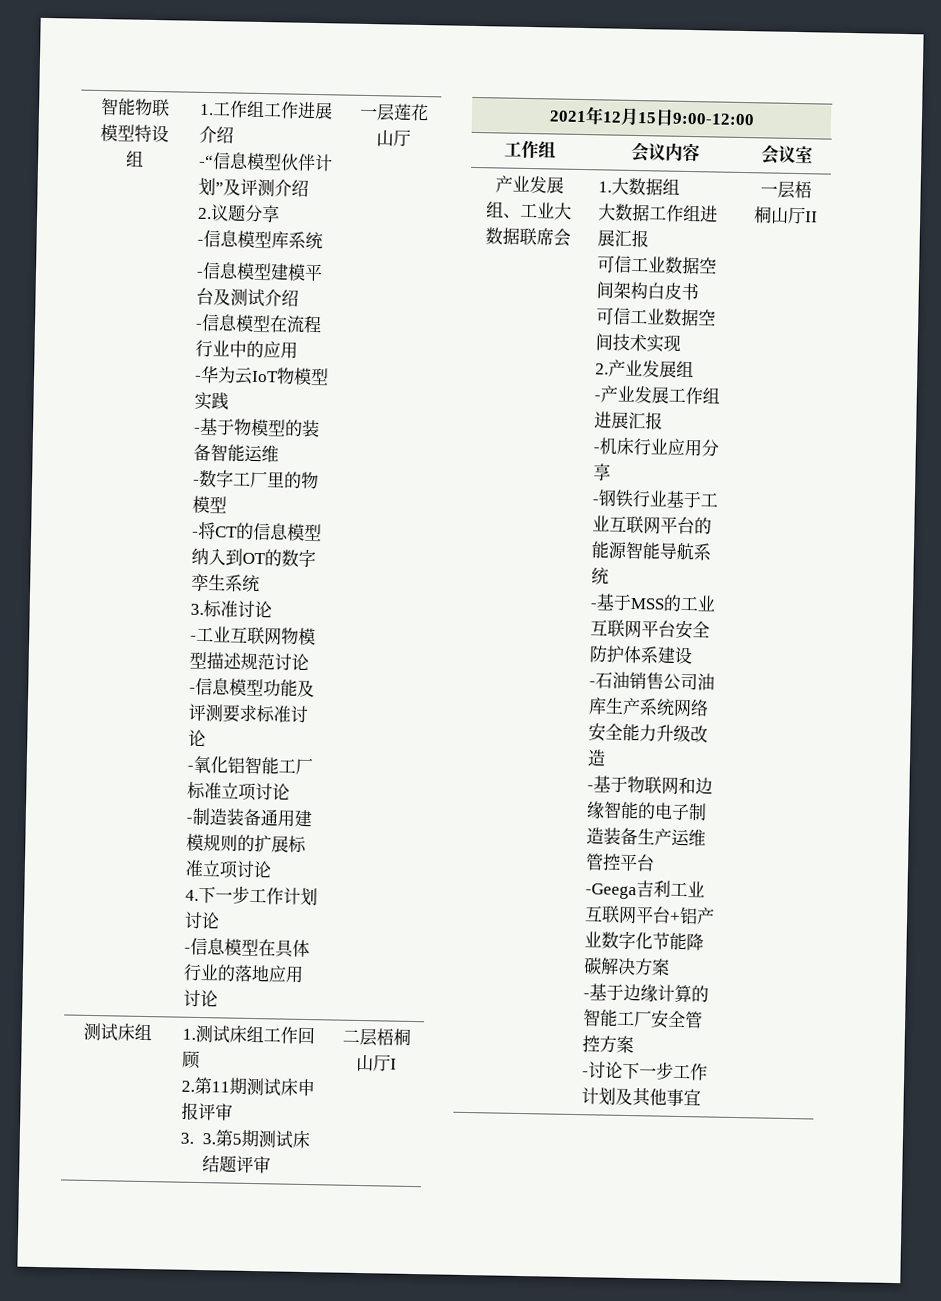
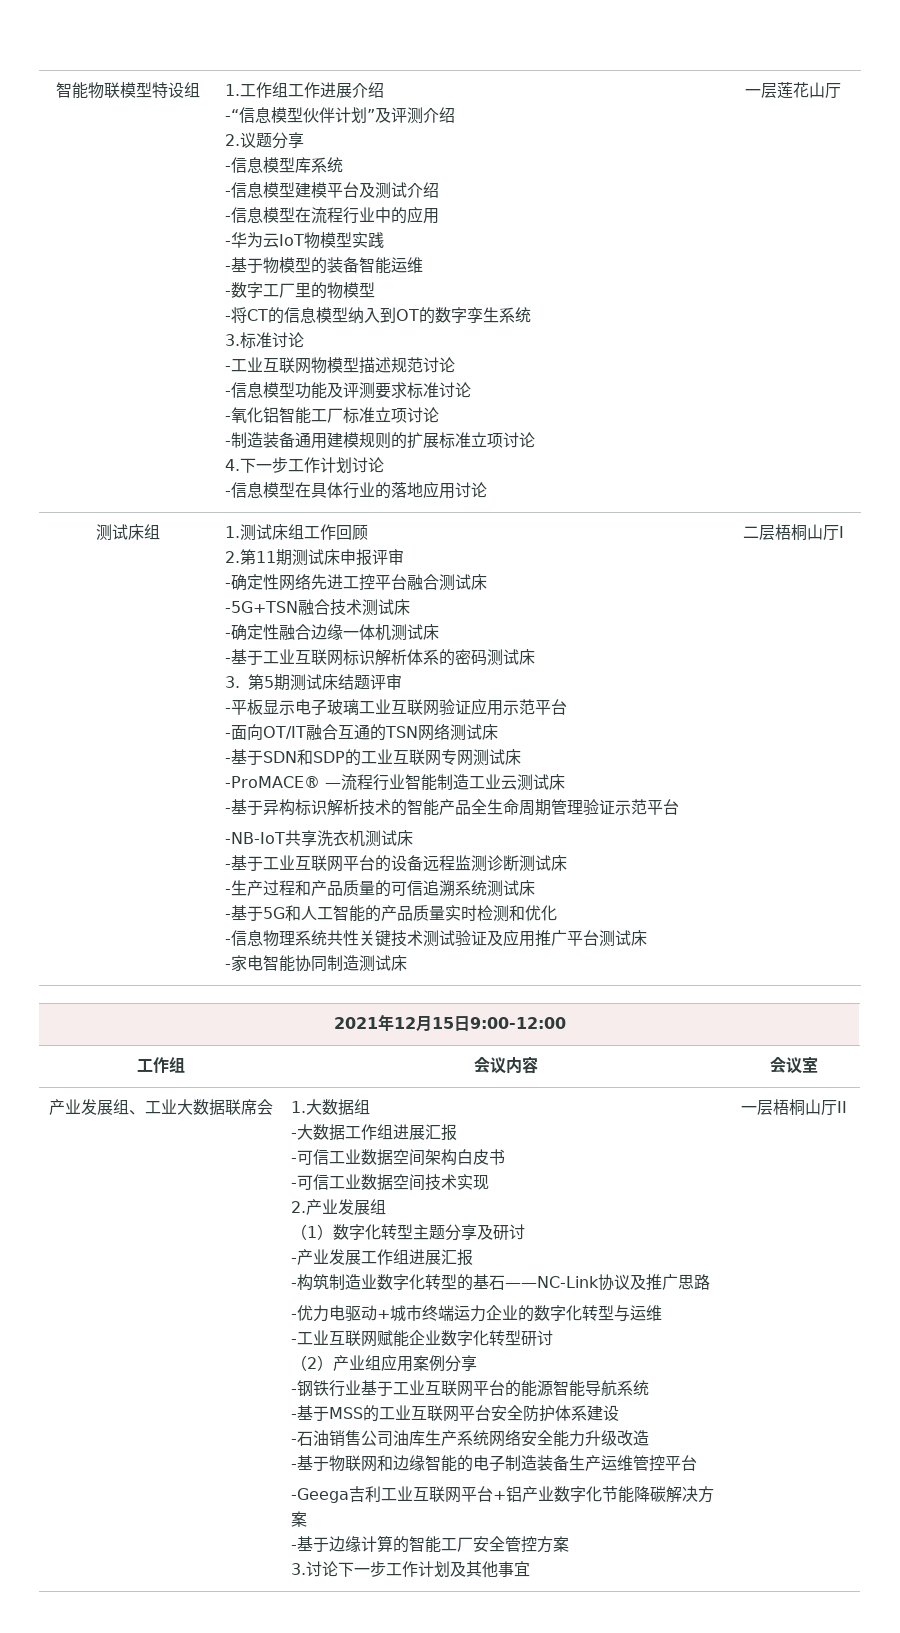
[180,1132,216,1145] // 3. 3. -> [224,573,487,591] [224,599,410,616] [224,624,439,641] [224,649,535,666] [224,676,240,688] // -确定性网络先进工控平台融合测试床 // -5G+TSN融合技术测试床 // -确定性融合边缘一体机测试床 // -基于工业互联网标识解析体系的密码测试床 // 3.
(271, 1165) none -> [224,698,567,716] [224,723,498,741] [224,749,521,766] [224,774,565,791] [224,799,679,816] [224,830,413,847] [224,855,567,872] [224,880,535,897] [224,905,557,922] [224,929,647,947] [224,955,407,972] // -平板显示电子玻璃工业互联网验证应用示范平台 // -面向OT/IT融合互通的TSN网络测试床 // -基于SDN和SDP的工业互联网专网测试床 // -ProMACE® —流程行业智能制造工业云测试床 // -基于异构标识解析技术的智能产品全生命周期管理验证示范平台 // -NB-IoT共享洗衣机测试床 // -基于工业互联网平台的设备远程监测诊断测试床 // -生产过程和产品质量的可信追溯系统测试床 // -基于5G和人工智能的产品质量实时检测和优化 // -信息物理系统共性关键技术测试验证及应用推广平台测试床 // -家电智能协同制造测试床
(681, 186) none -> [290,1133,297,1138] -
(650, 238) none -> [290,1158,297,1163] -
(700, 291) none -> [290,1183,297,1188] -
(695, 369) none -> [290,1224,525,1241] // （1）数字化转型主题分享及研讨
[599,437,703,457] 机床行业应用 -> [296,1274,710,1291] [290,1305,662,1322] [290,1330,553,1347] [290,1354,445,1372] 构筑制造业数字化转型的基石——NC-Link协议及推广思路 // -优力电驱动+城市终端运力企业的数字化转型与运维 // -工业互联网赋能企业数字化转型研讨 // （2）产业组应用案例
[582,1071,590,1077] - -> [290,1563,306,1575] 3.

